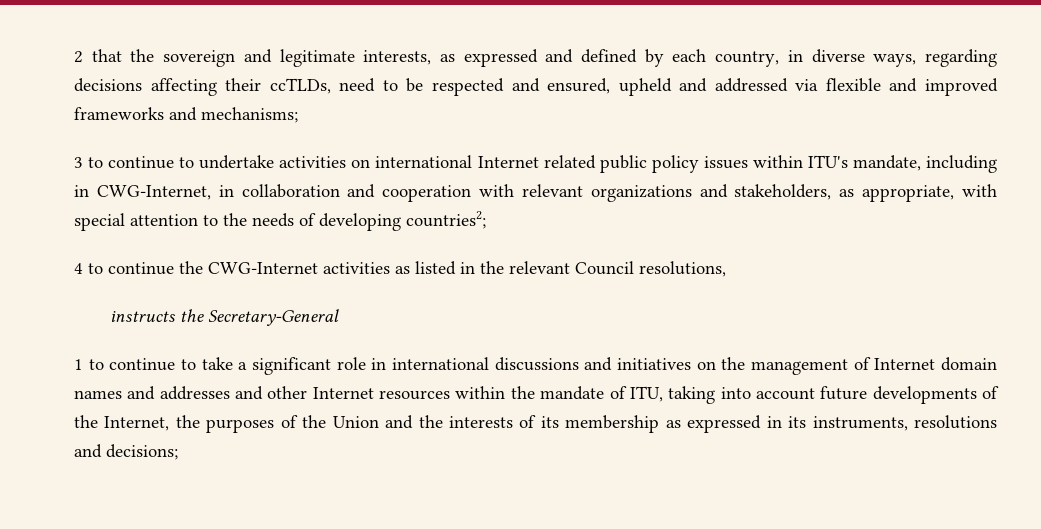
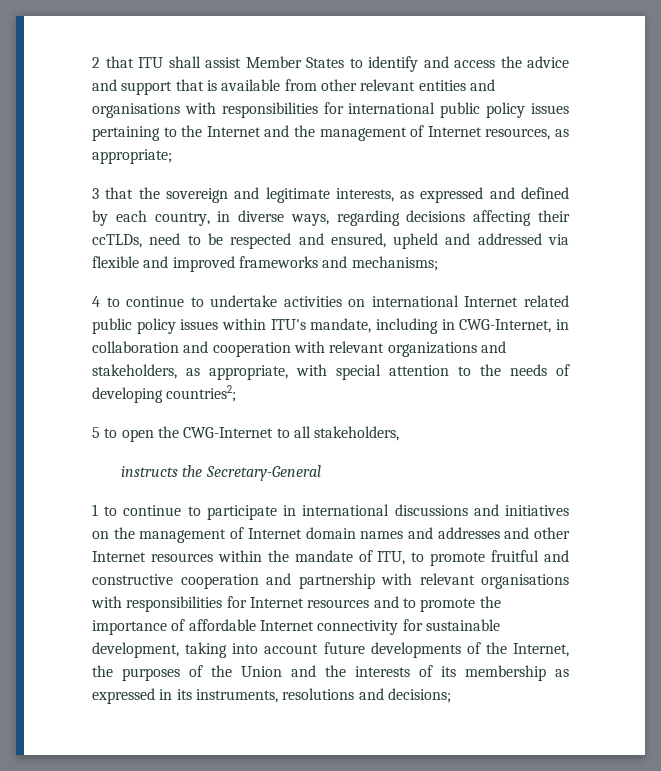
(122, 55) none -> [138,56,569,72] [92,79,495,95] [92,102,569,118] [92,125,569,141] [92,149,172,164] [92,187,134,199] ITU shall assist Member States to identify and access the advice and support that is available from other relevant entities and organisations with responsibilities for international public policy issues pertaining to the Internet and the management of Internet resources, as appropriate; // 3 that
[74,157,83,168] 3 -> [92,296,100,307] 4
[74,261,726,277] 4 to continue the CWG-Internet activities as listed in the relevant Council resolutions, -> [92,426,400,442] 5 to open the CWG-Internet to all stakeholders,
[201,357,366,375] take a significant role -> [206,505,277,520] participate
(663, 394) none -> [411,550,569,566] [92,573,569,589] [91,596,501,612] [92,619,500,635] [92,642,179,658] to promote fruitful and constructive cooperation and partnership with relevant organisations with responsibilities for Internet resources and to promote the importance of affordable Internet connectivity for sustainable development,

